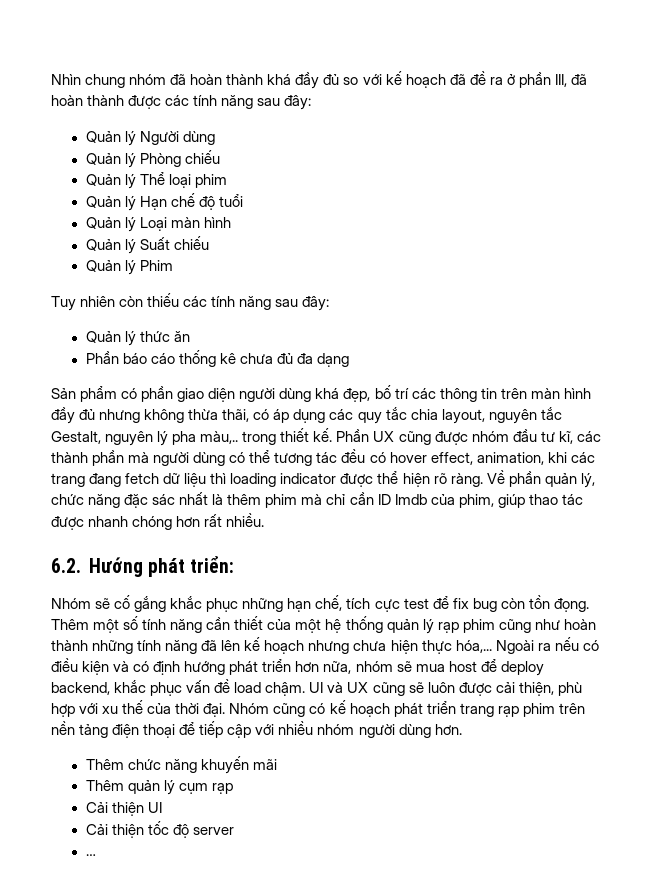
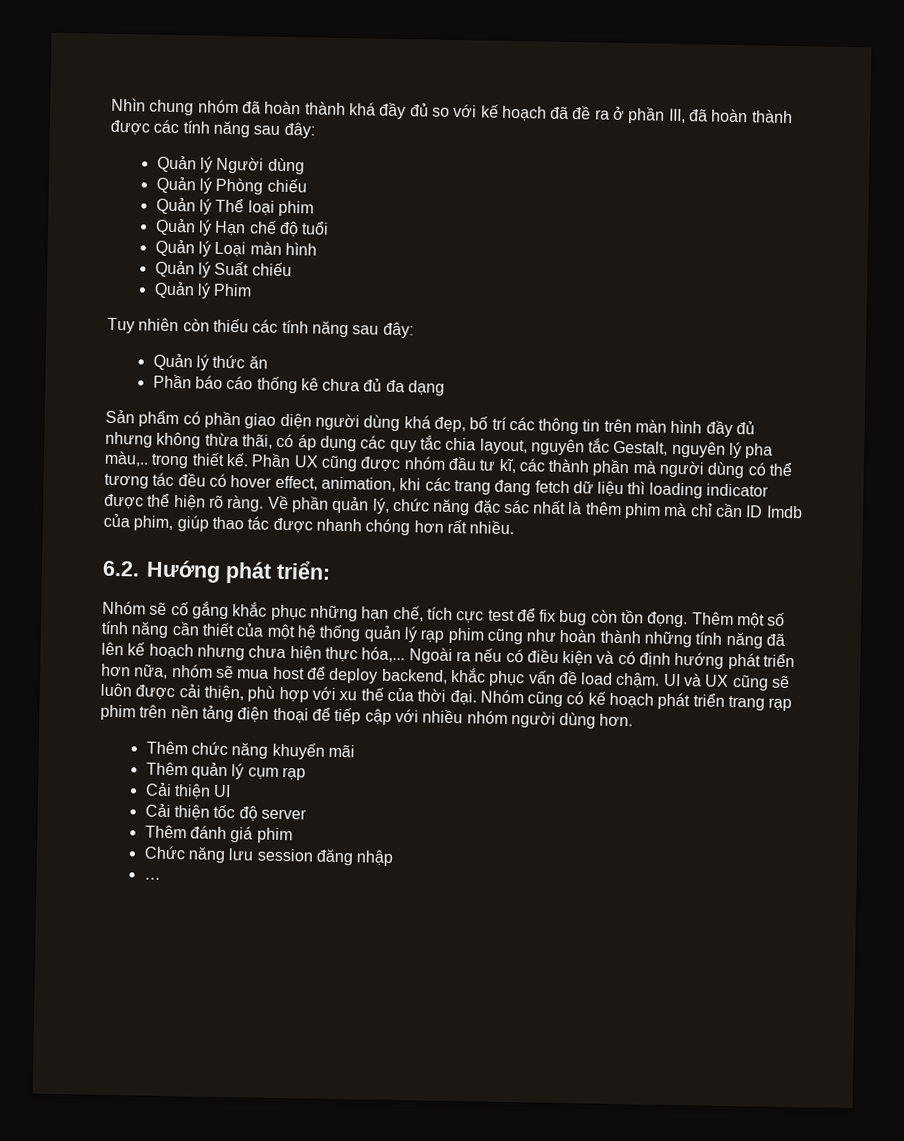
(234, 831) none -> [144,824,293,844] [143,845,395,867] // Thêm đánh giá phim // Chức năng lưu session đăng nhập

